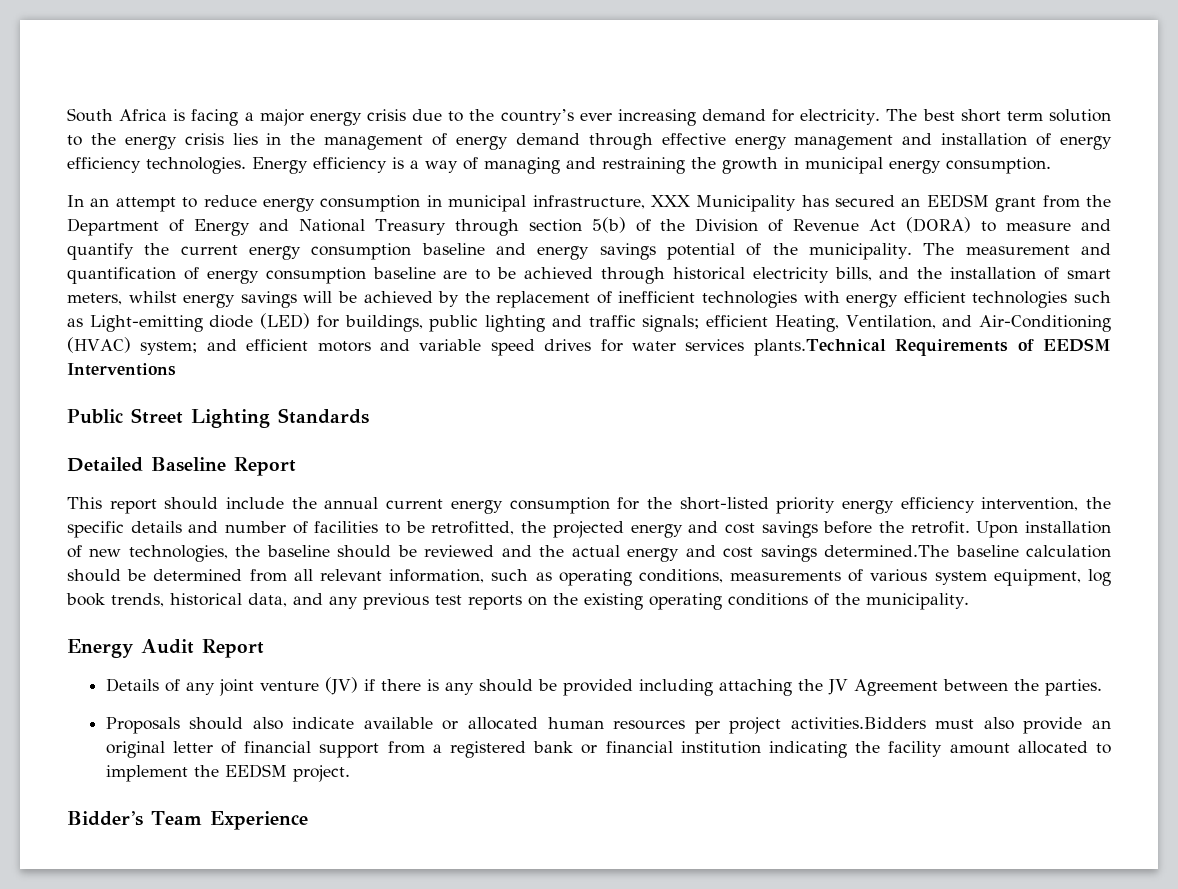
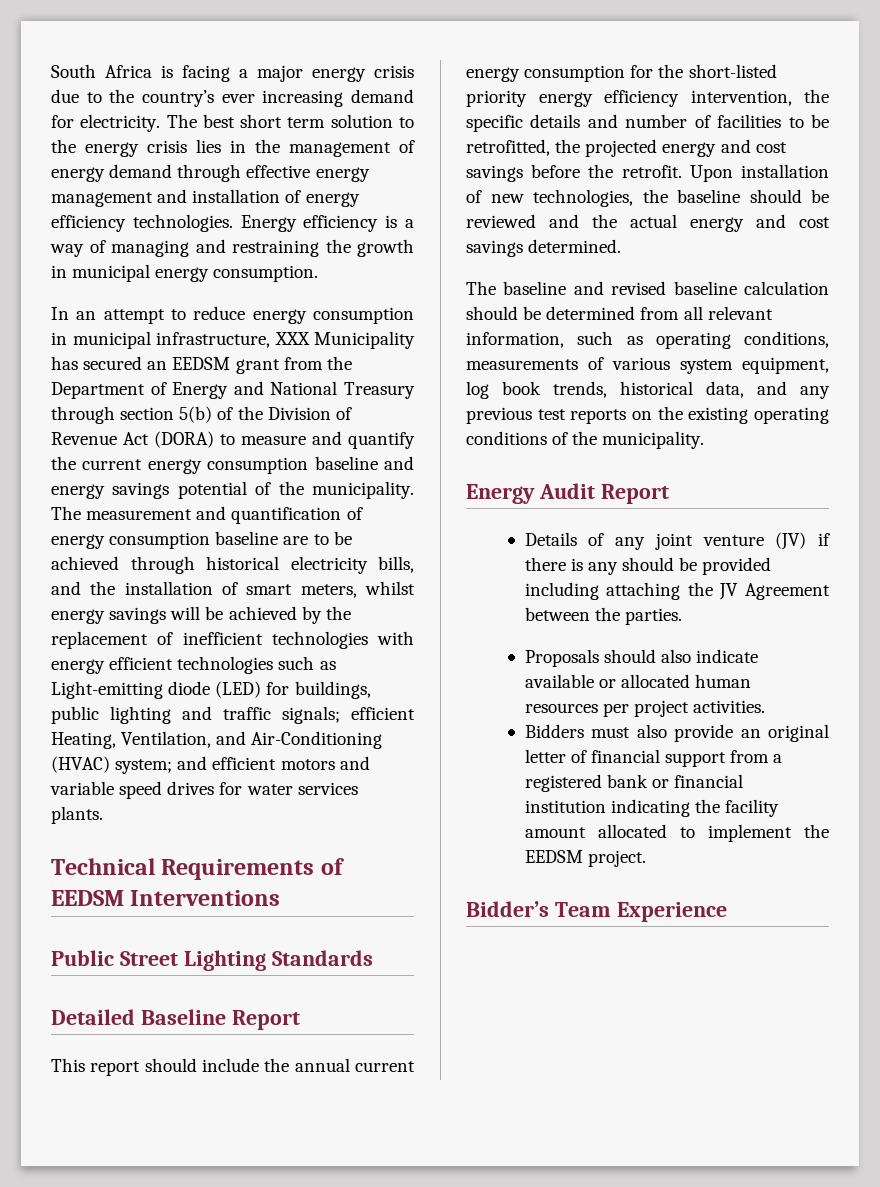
[753,339,886,356] plants.Technical -> [51,806,103,824] [51,858,155,875] plants. // Technical
[824,545,950,557] determined.The -> [528,239,622,253] [466,281,667,295] determined. // The baseline and revised
[790,717,926,729] activities.Bidders -> [693,700,766,713] [524,724,584,738] activities. // Bidders

